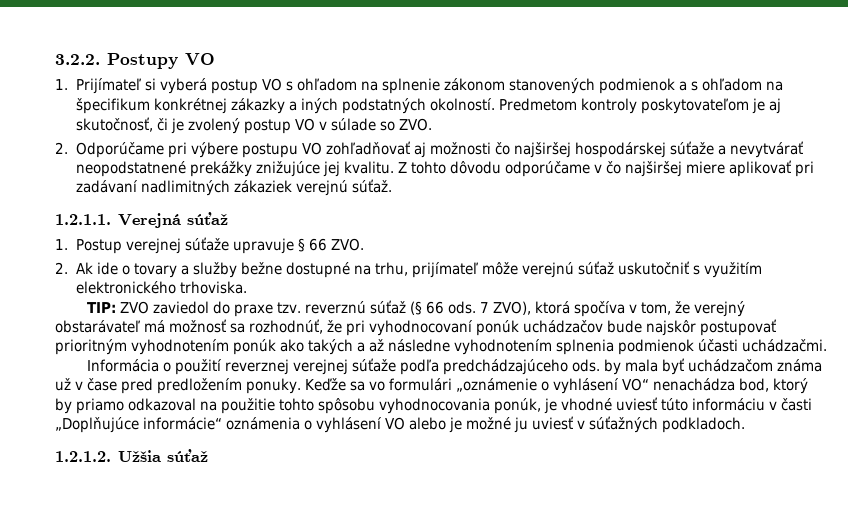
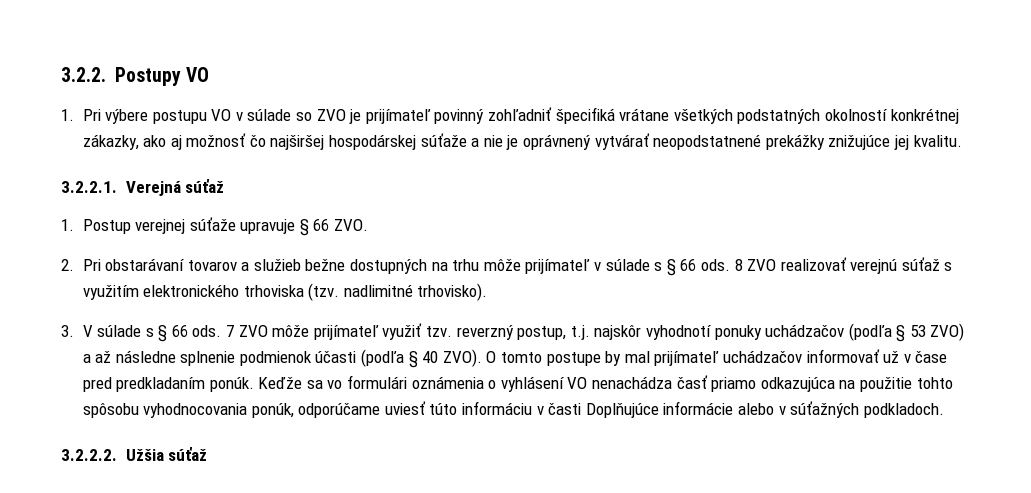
[76,78,784,94] [76,98,782,114] [76,117,433,134] [55,141,492,158] Prijímateľ si vyberá postup VO s ohľadom na splnenie zákonom stanovených podmienok a s ohľadom na špecifikum konkrétnej zákazky a iných podstatných okolností. Predmetom kontroly poskytovateľom je aj skutočnosť, či je zvolený postup VO v súlade so ZVO. // 2. Odporúčame pri výbere postupu VO zohľadňovať aj možnosti -> [82,107,959,124] [82,133,247,150] Pri výbere postupu VO v súlade so ZVO je prijímateľ povinný zohľadniť špecifiká vrátane všetkých podstatných okolností konkrétnej zákazky, ako aj možnosť
[730,141,805,158] nevytvárať -> [483,133,650,150] nie je oprávnený vytvárať
[398,160,815,177] [76,179,393,196] [55,214,111,225] Z tohto dôvodu odporúčame v čo najširšej miere aplikovať pri zadávaní nadlimitných zákaziek verejnú súťaž. // 1.2.1.1. -> [61,181,117,193] // 3.2.2.1.
[76,262,519,278] Ak ide o tovary a služby bežne dostupné na trhu, prijímateľ môže -> [82,257,847,276] Pri obstarávaní tovarov a služieb bežne dostupných na trhu môže prijímateľ v súlade s § 66 ods. 8 ZVO realizovať
[618,261,691,275] uskutočniť -> (940, 264) none
[180,281,248,294] [87,300,746,317] [55,319,777,336] [55,339,827,355] [87,358,823,375] trhoviska. // TIP: ZVO zaviedol do praxe tzv. reverznú súťaž (§ 66 ods. 7 ZVO), ktorá spočíva v tom, že verejný obstarávateľ má možnosť sa rozhodnúť, že pri vyhodnocovaní ponúk uchádzačov bude najskôr postupovať prioritným vyhodnotením ponúk ako takých a až následne vyhodnotením splnenia podmienok účasti uchádzačmi. // Informácia o použití reverznej verejnej súťaže podľa predchádzajúceho ods. by mala byť uchádzačom známa -> [243,283,488,301] [61,323,965,342] [82,349,880,368] trhoviska (tzv. nadlimitné trhovisko). // 3. V súlade s § 66 ods. 7 ZVO môže prijímateľ využiť tzv. reverzný postup, t.j. najskôr vyhodnotí ponuky uchádzačov (podľa § 53 ZVO) a až následne splnenie podmienok účasti (podľa § 40 ZVO). O tomto postupe by mal prijímateľ uchádzačov informovať
[157,378,301,394] predložením ponuky. -> [116,377,254,392] predkladaním ponúk.
[455,378,808,394] [55,398,196,414] „oznámenie o vyhlásení VO“ nenachádza bod, ktorý by priamo odkazoval -> [411,375,835,392] oznámenia o vyhlásení VO nenachádza časť priamo odkazujúca
[544,398,612,414] je vhodné -> [298,403,381,418] odporúčame
[55,416,574,433] „Doplňujúce informácie“ oznámenia o vyhlásení VO alebo je možné ju uviesť -> [585,401,774,418] Doplňujúce informácie alebo
[55,451,111,462] 1.2.1.2. -> [61,449,117,461] 3.2.2.2.

